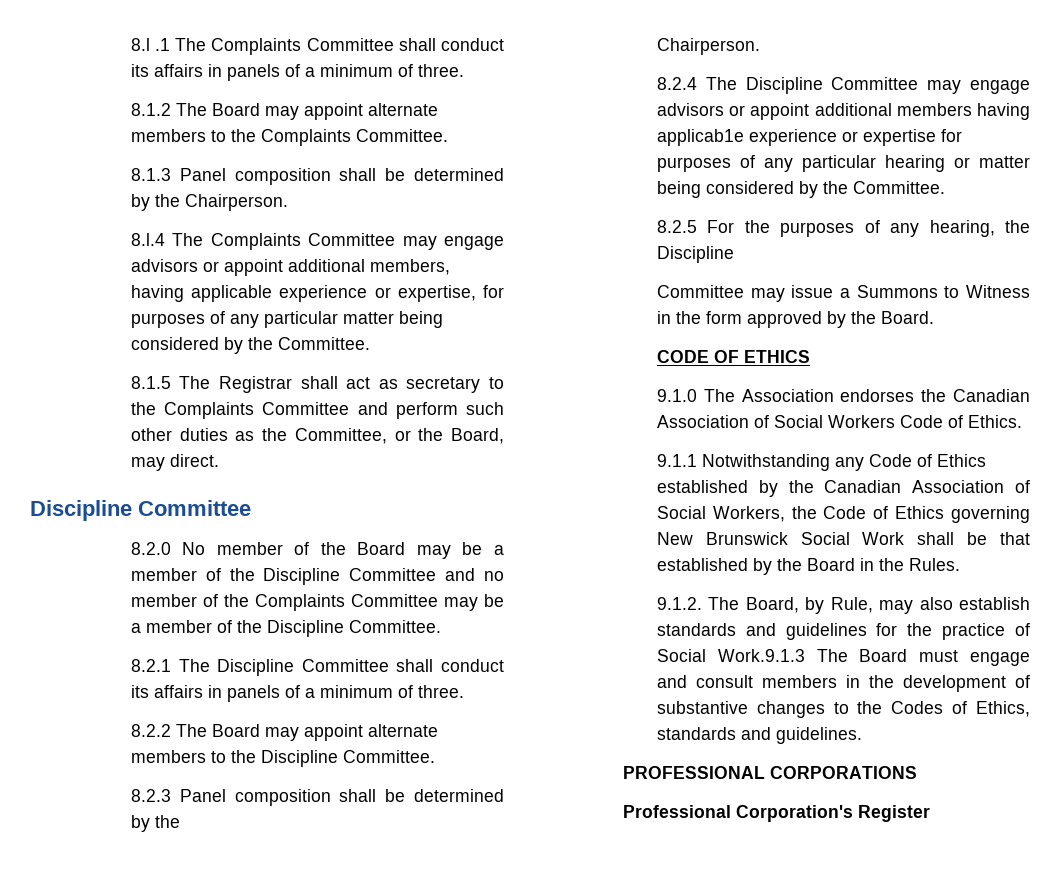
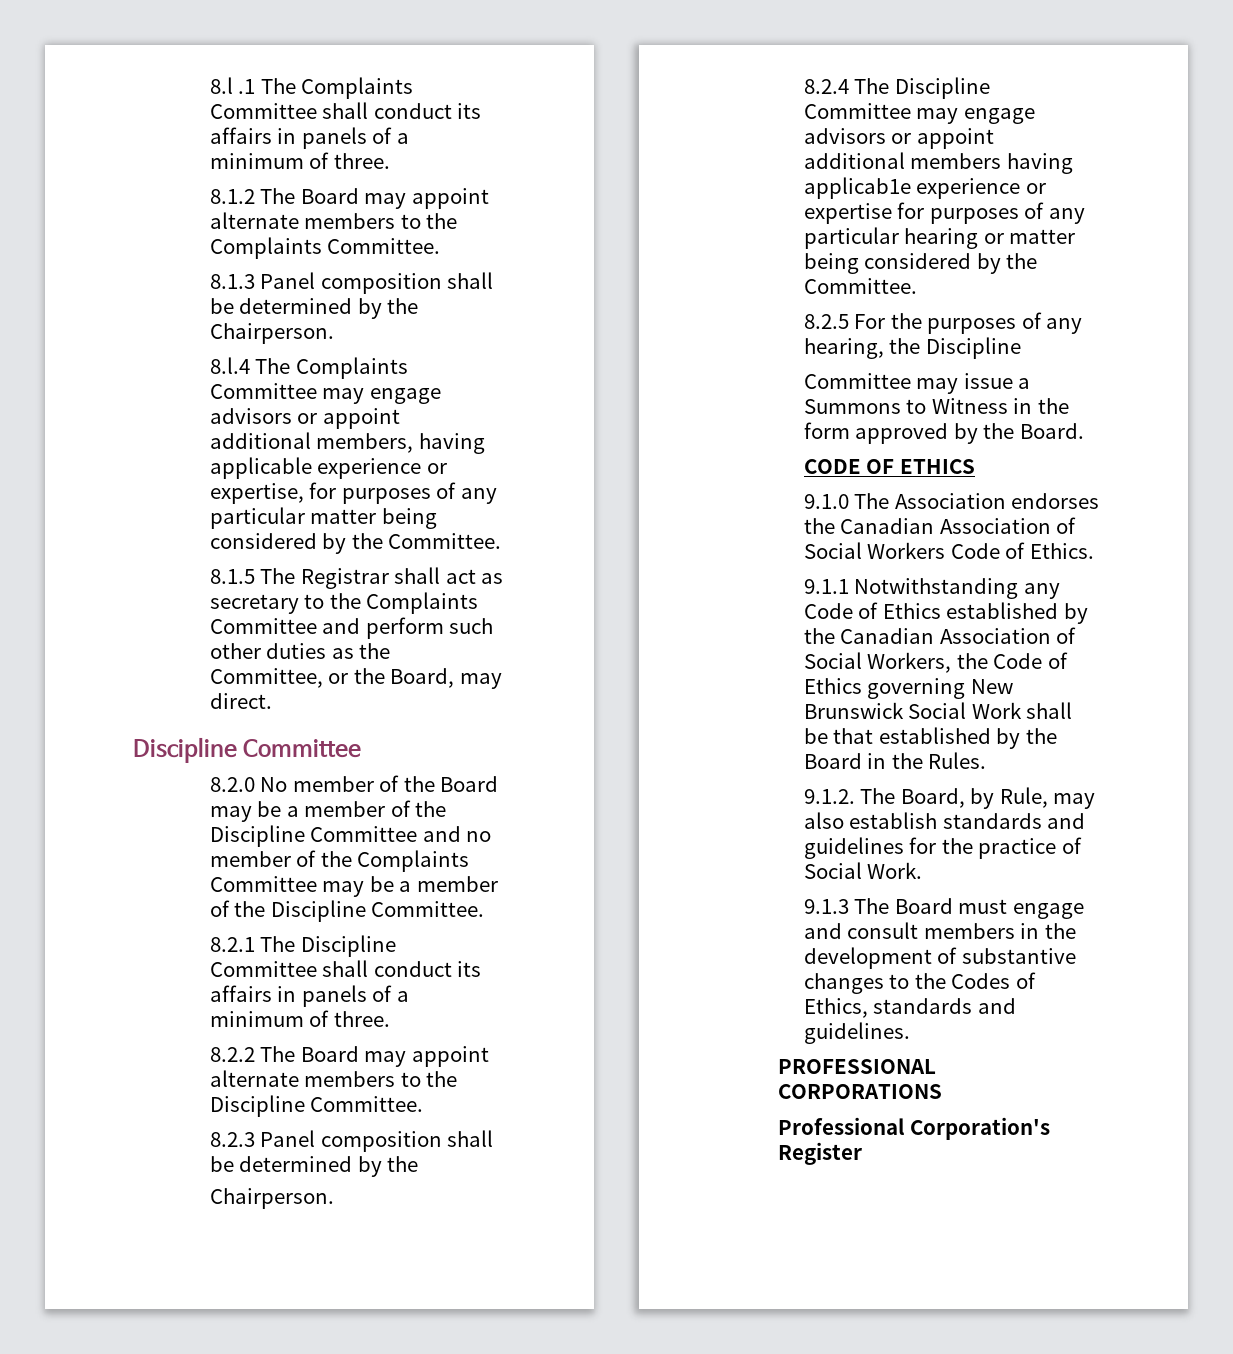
[717,649,805,662] Work.9.1.3 -> [867,862,923,879] [803,899,849,914] Work. // 9.1.3

